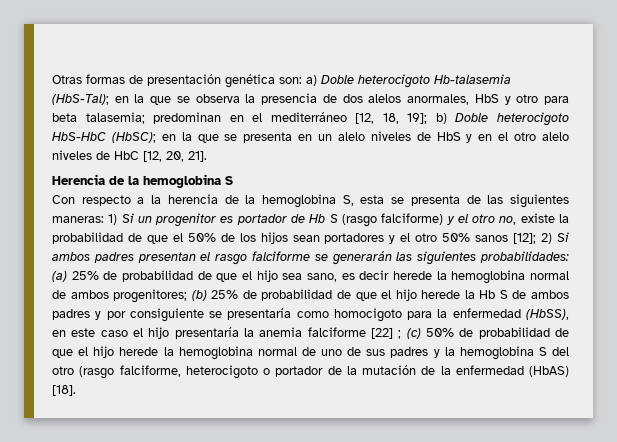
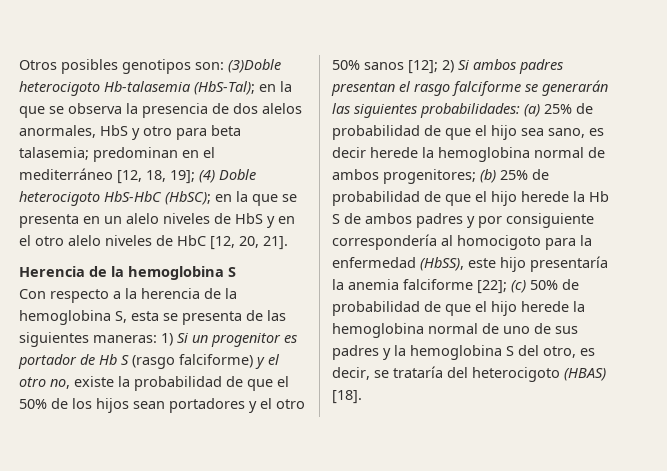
[52,74,354,88] Otras formas de presentación genética son: a) Doble -> [19,59,281,74] Otros posibles genotipos son: (3)Doble
[435,113,447,124] b) -> [199,170,215,183] (4)
[209,308,329,320] se presentaría como -> [332,234,453,250] correspondería al
[52,328,143,337] en este caso el -> [468,258,496,268] este
[370,328,402,339] [22] ; -> [477,280,507,294] [22];
[52,365,569,379] otro (rasgo falciforme, heterocigoto o portador de la mutación de la enfermedad (HbAS) -> [543,346,595,358] [332,366,606,382] otro, es decir, se trataría del heterocigoto (HBAS)

